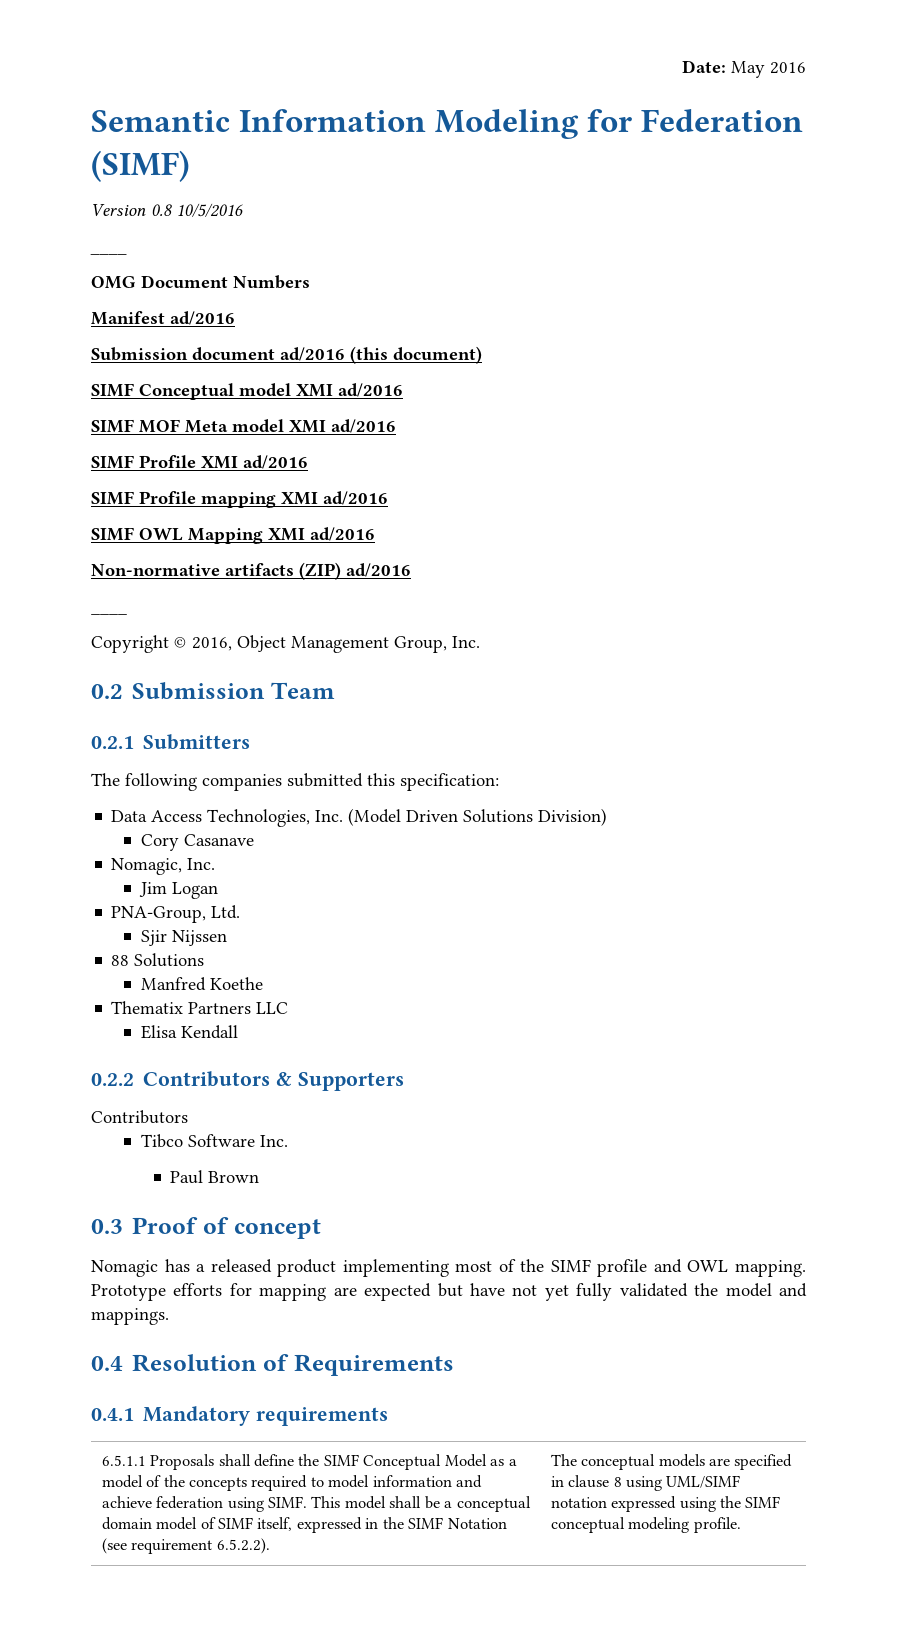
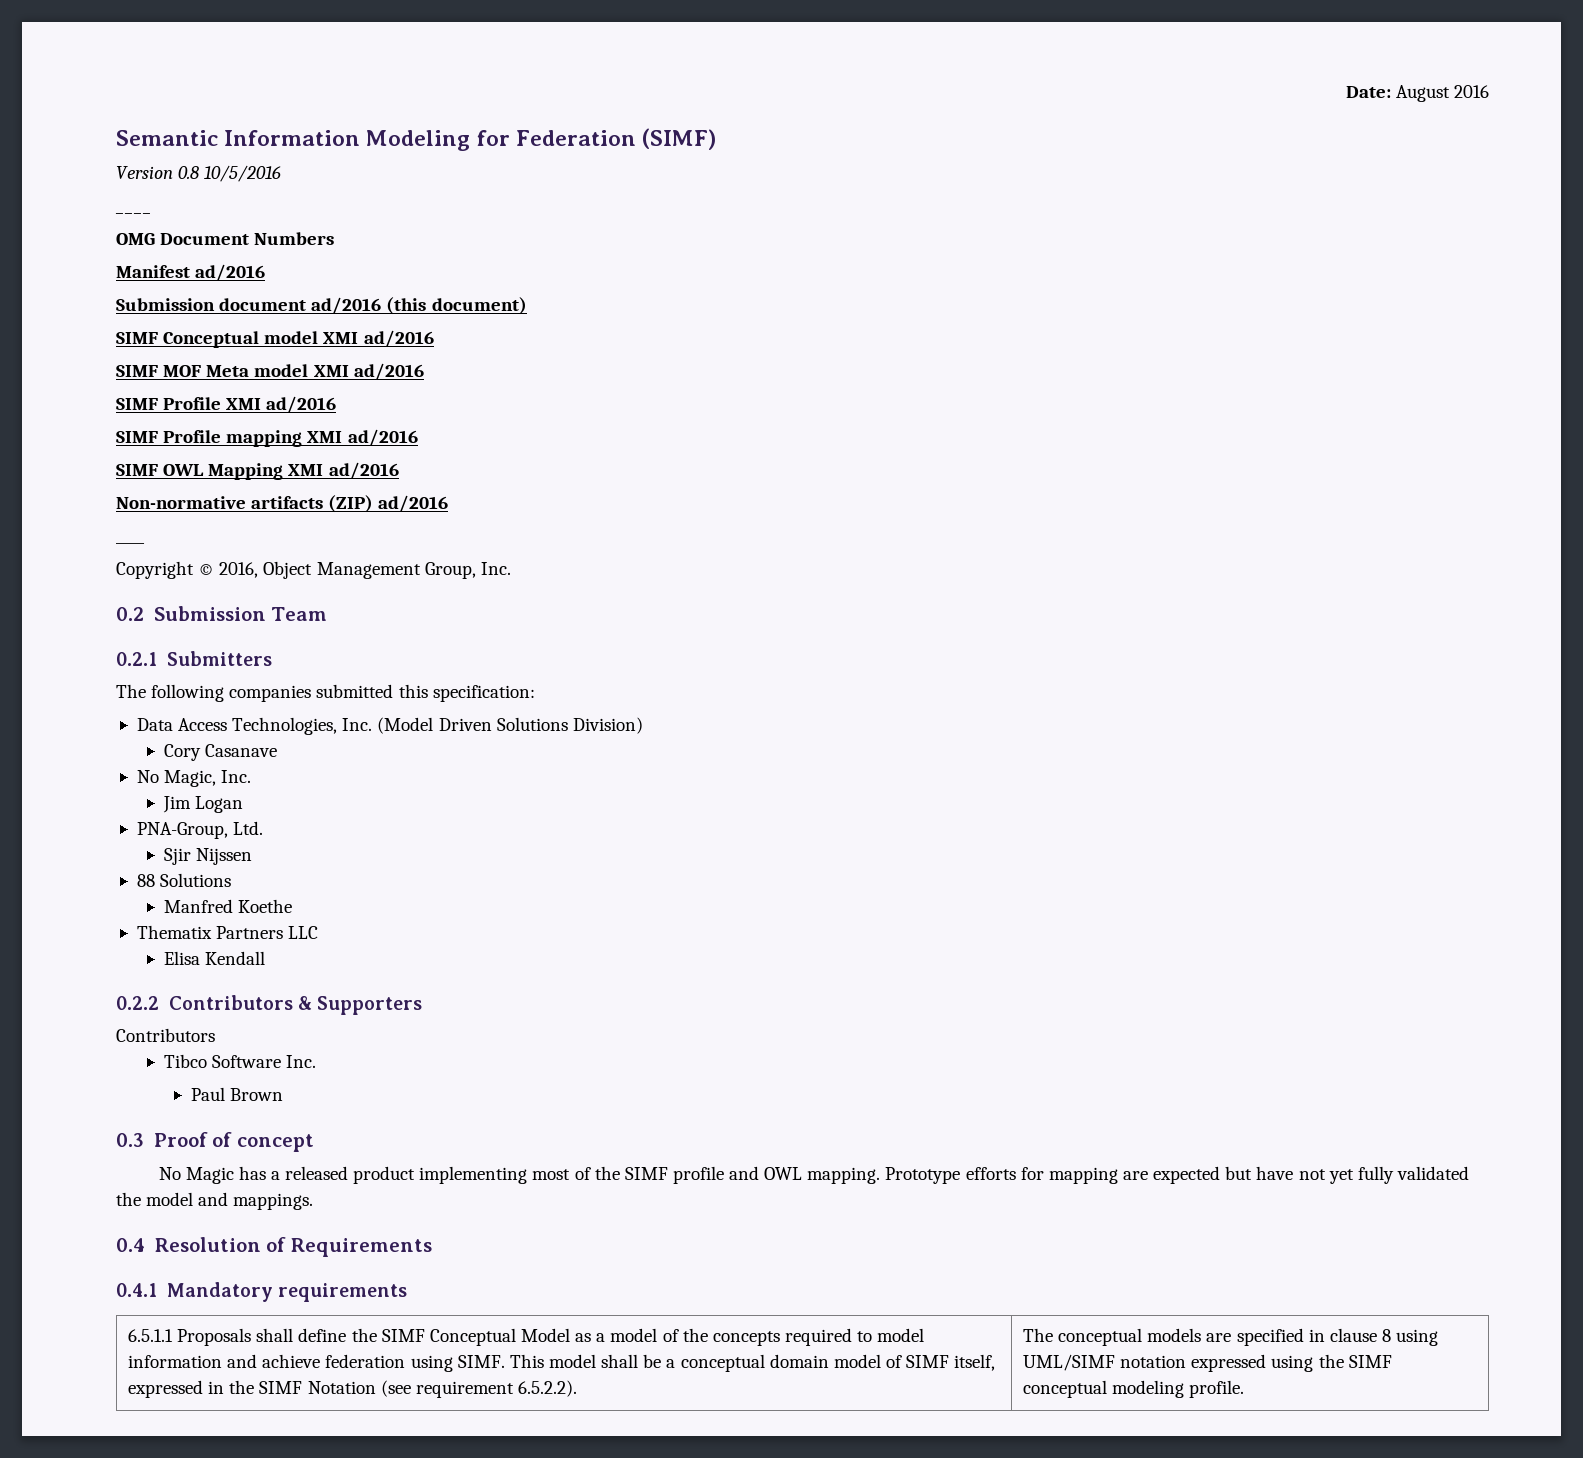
[731,61,765,78] May -> [1395,85,1450,102] August
[111,858,183,875] Nomagic, -> [136,770,217,787] No Magic,
[91,1260,158,1277] Nomagic -> [158,1167,234,1184] No Magic

